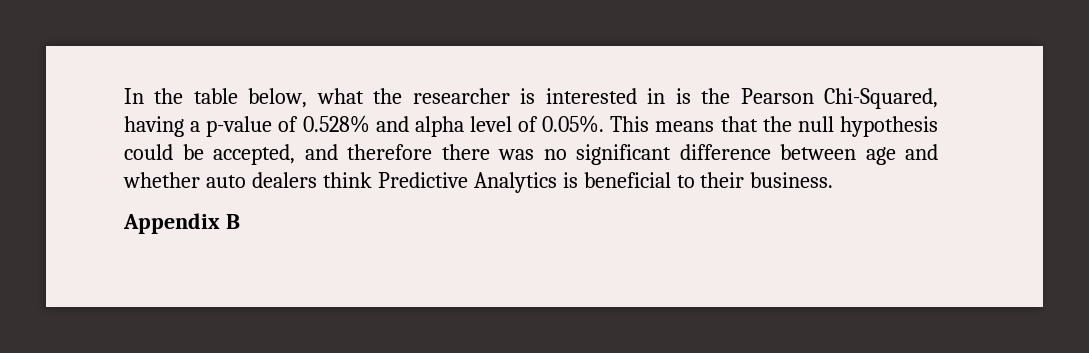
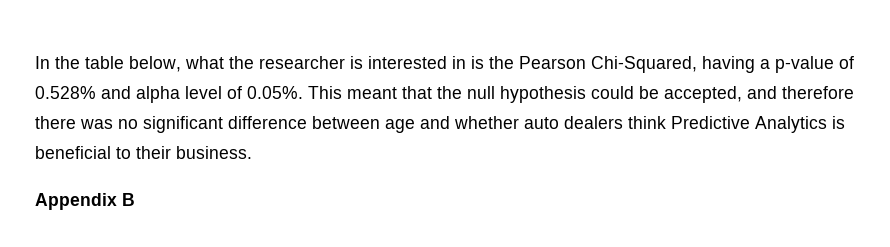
[655,121,715,132] means -> [347,87,397,99] meant

